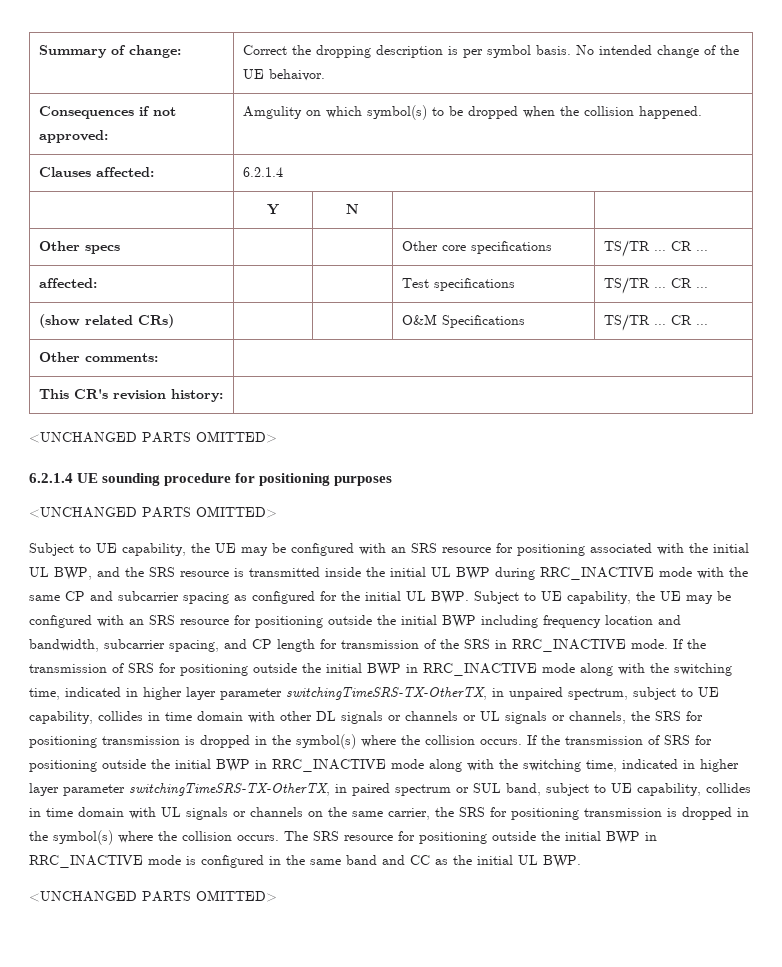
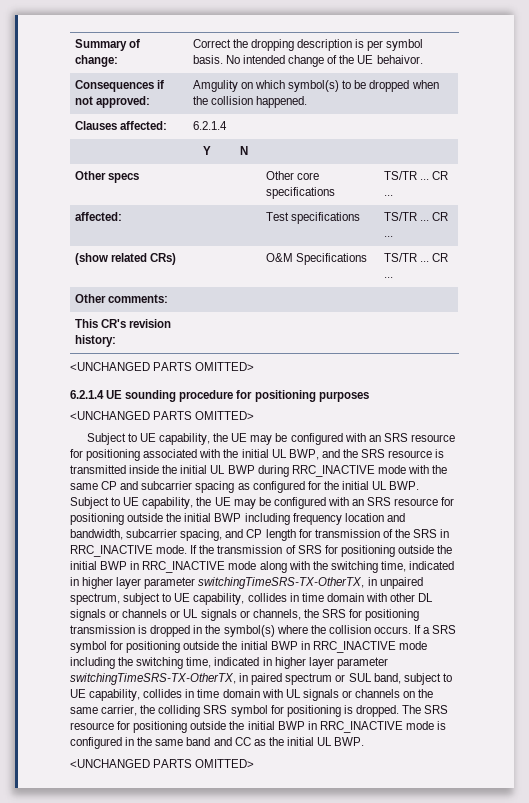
[541,735,712,745] [29,759,494,772] the transmission of SRS for positioning outside the initial BWP in RRC_INACTIVE mode along with -> [423,625,457,634] [70,641,427,653] [70,657,115,669] a SRS symbol for positioning outside the initial BWP in RRC_INACTIVE mode including
[459,807,749,820] [29,830,279,845] SRS for positioning transmission is dropped in the symbol(s) where the collision occurs. -> [158,705,399,717] colliding SRS symbol for positioning is dropped.

